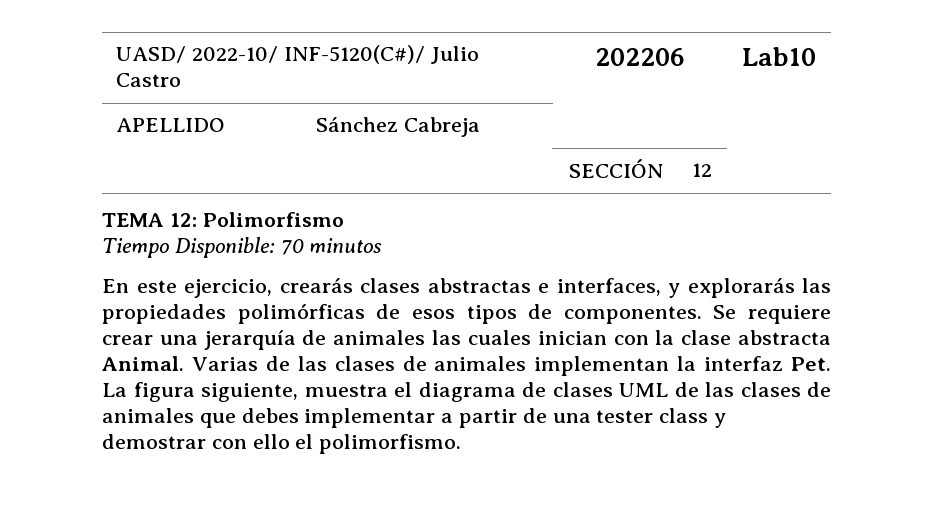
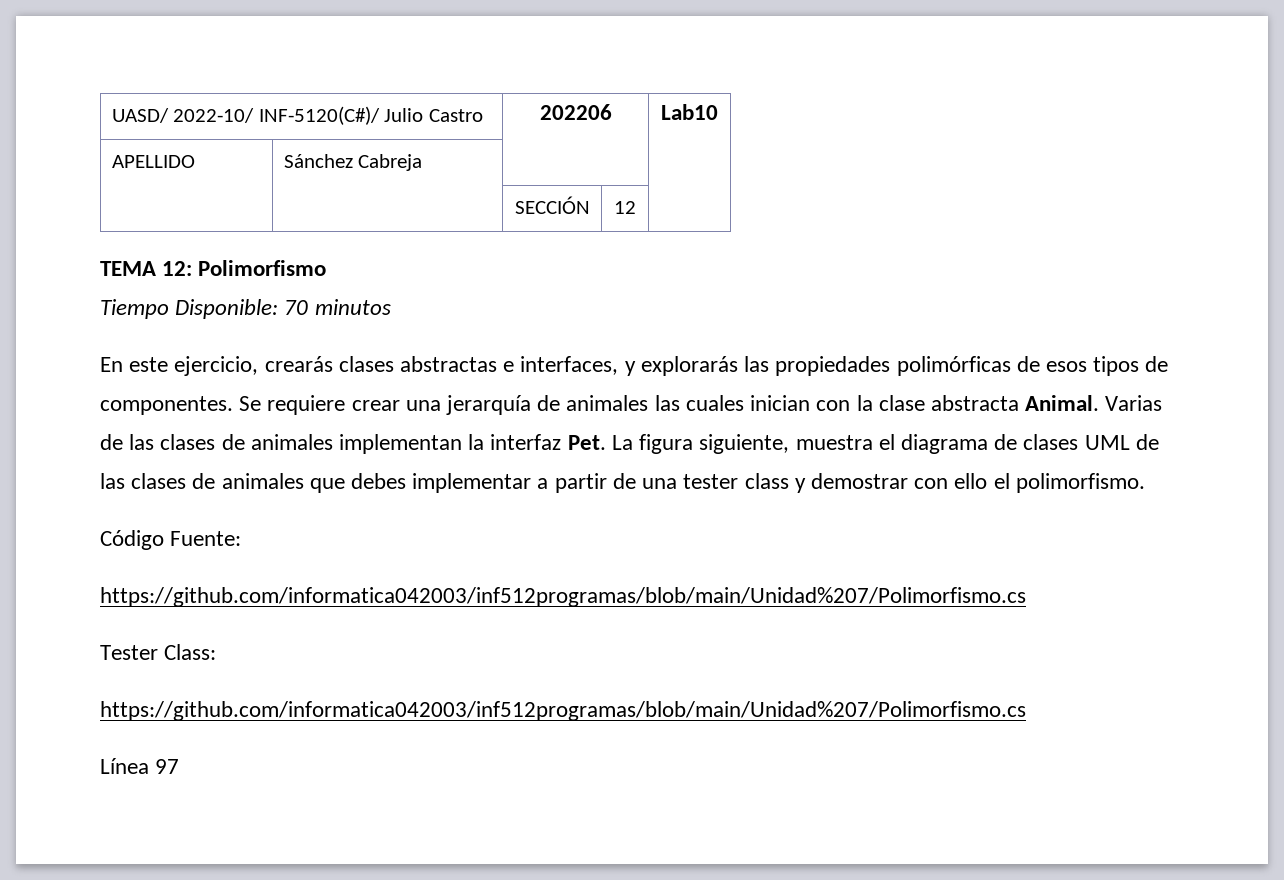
(462, 444) none -> [100,530,242,550] [100,587,1026,607] [100,644,217,660] [100,701,1026,721] [100,758,180,774] // Código Fuente: // https://github.com/informatica042003/inf512programas/blob/main/Unidad%207/Polimorfismo.cs // Tester Class: // https://github.com/informatica042003/inf512programas/blob/main/Unidad%207/Polimorfismo.cs // Línea 97

